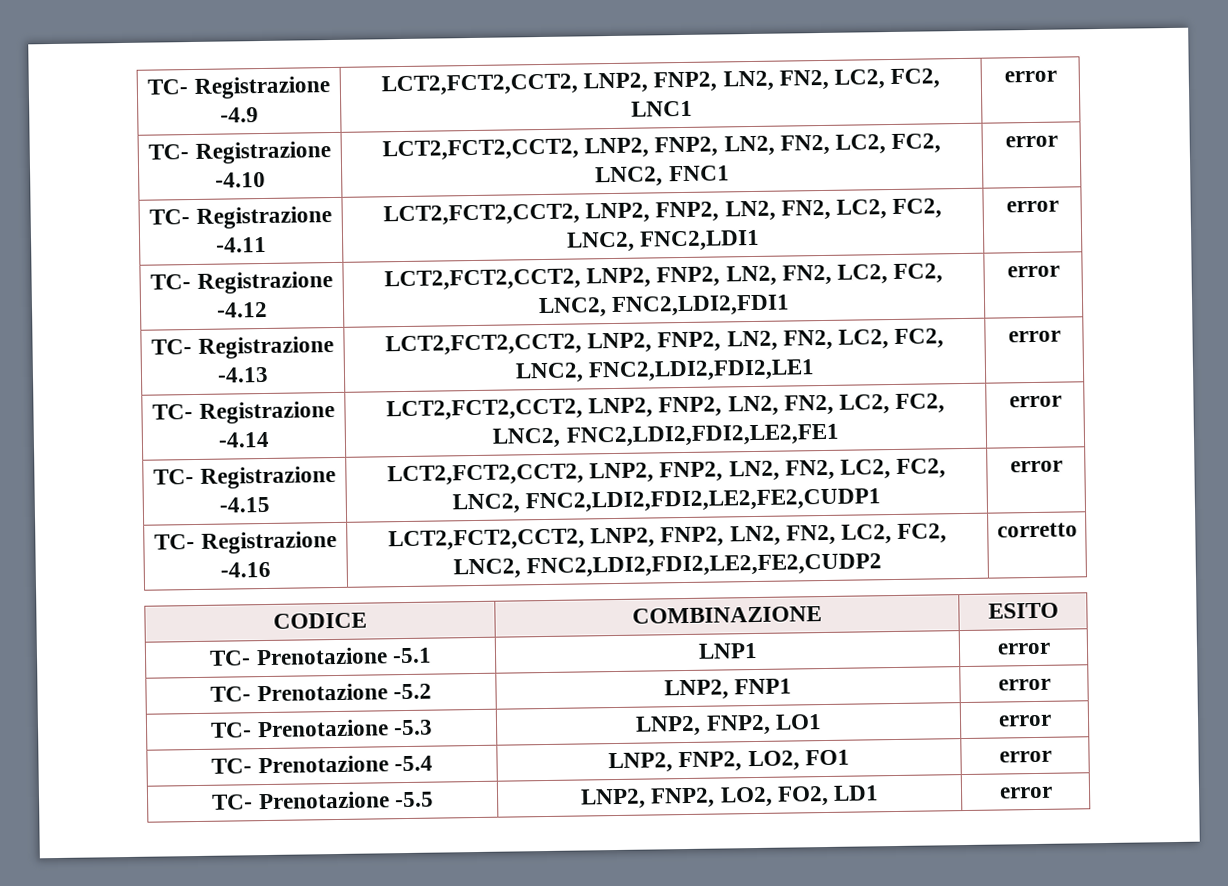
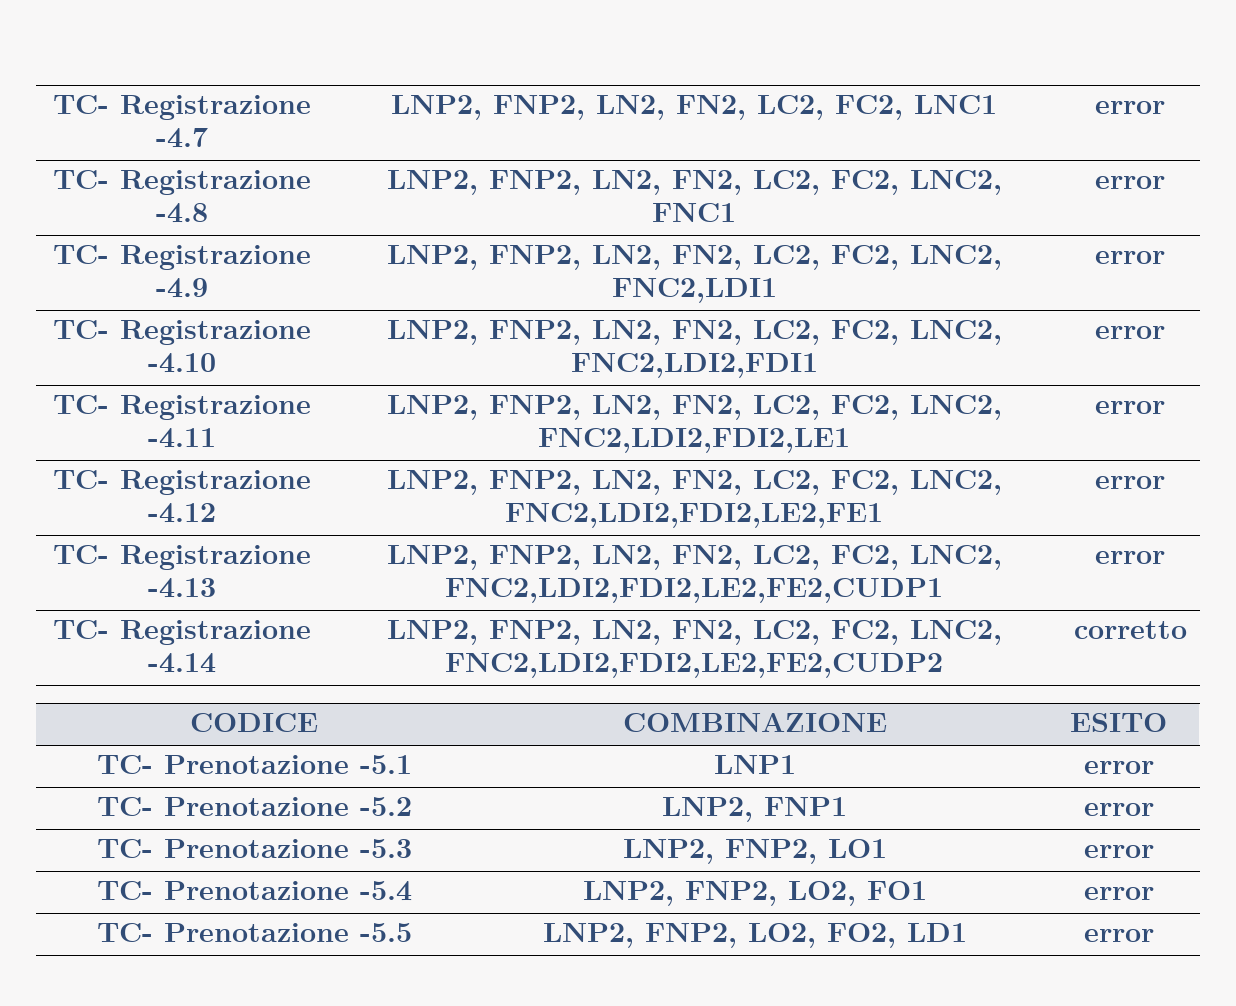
[147,76,331,99] [220,107,259,123] [380,73,578,97] TC- Registrazione -4.9 | LCT2,FCT2,CCT2, -> [53,95,311,120] [156,128,208,148] TC- Registrazione -4.7 |
[215,171,266,188] [381,138,579,162] -4.10 | LCT2,FCT2,CCT2, -> [156,203,208,223] -4.8 |
[216,236,267,253] [382,203,580,227] -4.11 | LCT2,FCT2,CCT2, -> [156,278,208,298] -4.9 |
[216,301,268,318] [383,268,581,292] -4.12 | LCT2,FCT2,CCT2, -> [148,353,216,373] -4.10 |
[217,366,269,383] [384,333,582,357] -4.13 | LCT2,FCT2,CCT2, -> [148,428,216,448] -4.11 |
[218,431,270,448] [385,398,583,422] -4.14 | LCT2,FCT2,CCT2, -> [148,503,216,523] -4.12 |
[219,496,270,513] [386,463,584,487] -4.15 | LCT2,FCT2,CCT2, -> [148,578,216,598] -4.13 |
[220,561,271,578] [387,528,585,552] -4.16 | LCT2,FCT2,CCT2, -> [148,653,216,673] -4.14 |

